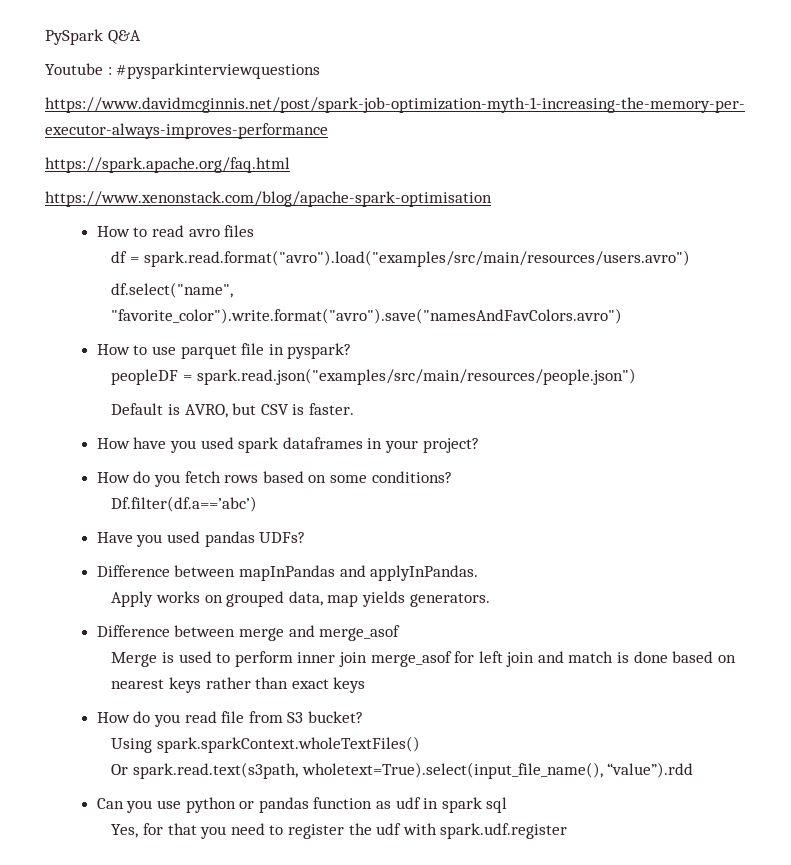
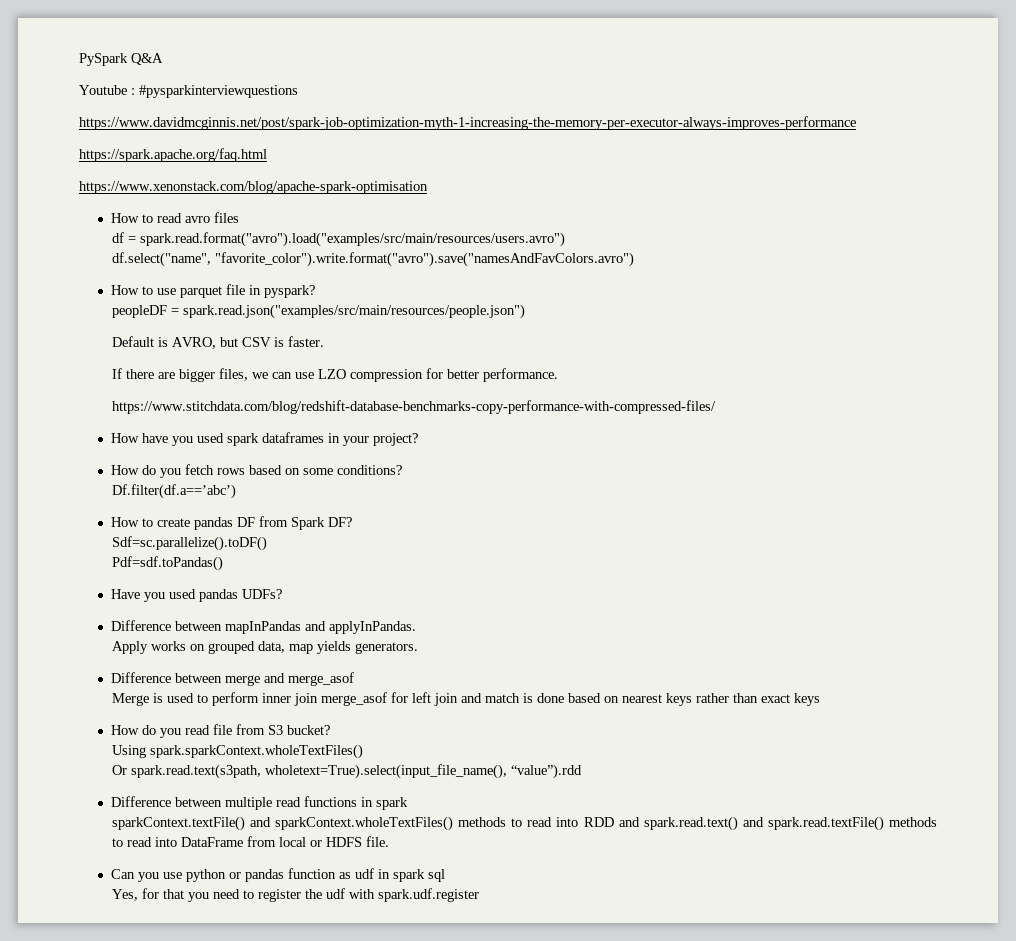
(354, 409) none -> [111,368,558,382] [111,400,716,414] // If there are bigger files, we can use LZO compression for better performance. // https://www.stitchdata.com/blog/redshift-database-benchmarks-copy-performance-with-compressed-files/
(258, 504) none -> [111,516,353,530] [111,536,267,551] [111,556,223,571] // How to create pandas DF from Spark DF? // Sdf=sc.parallelize().toDF() // Pdf=sdf.toPandas()
(694, 770) none -> [111,796,409,810] [111,816,937,831] [111,836,389,847] // Difference between multiple read functions in spark // sparkContext.textFile() and sparkContext.wholeTextFiles() methods to read into RDD and spark.read.text() and spark.read.textFile() methods to read into DataFrame from local or HDFS file.

